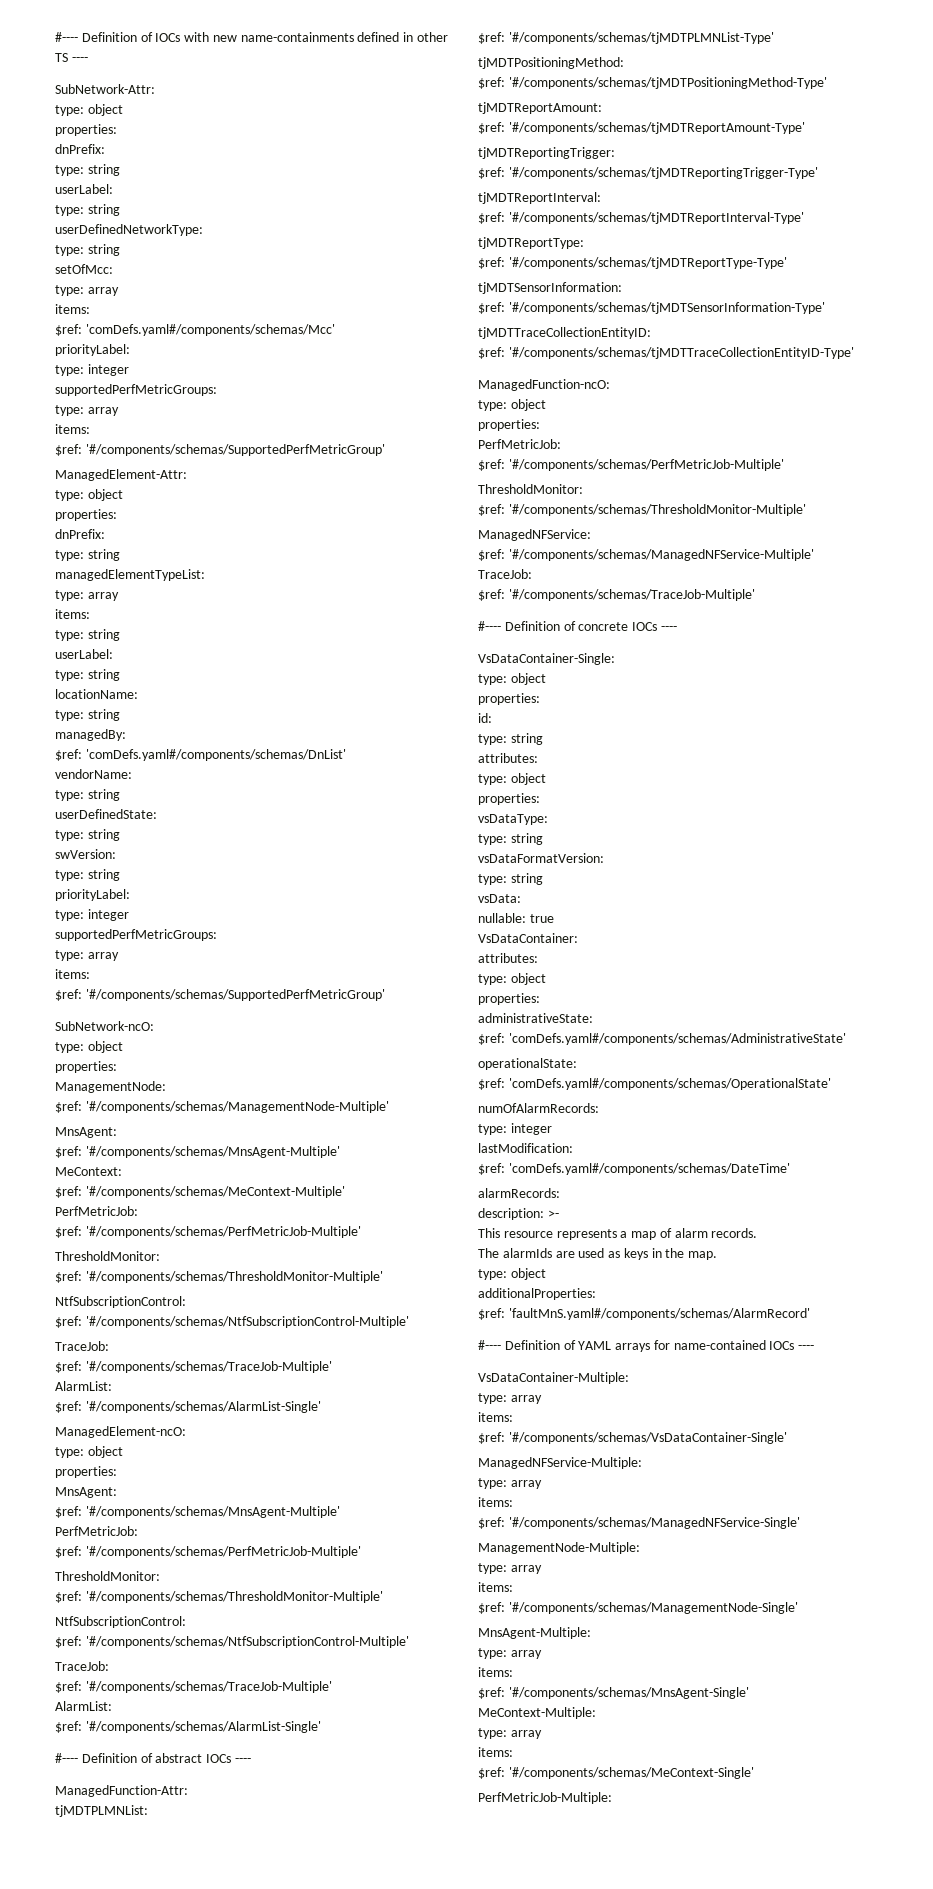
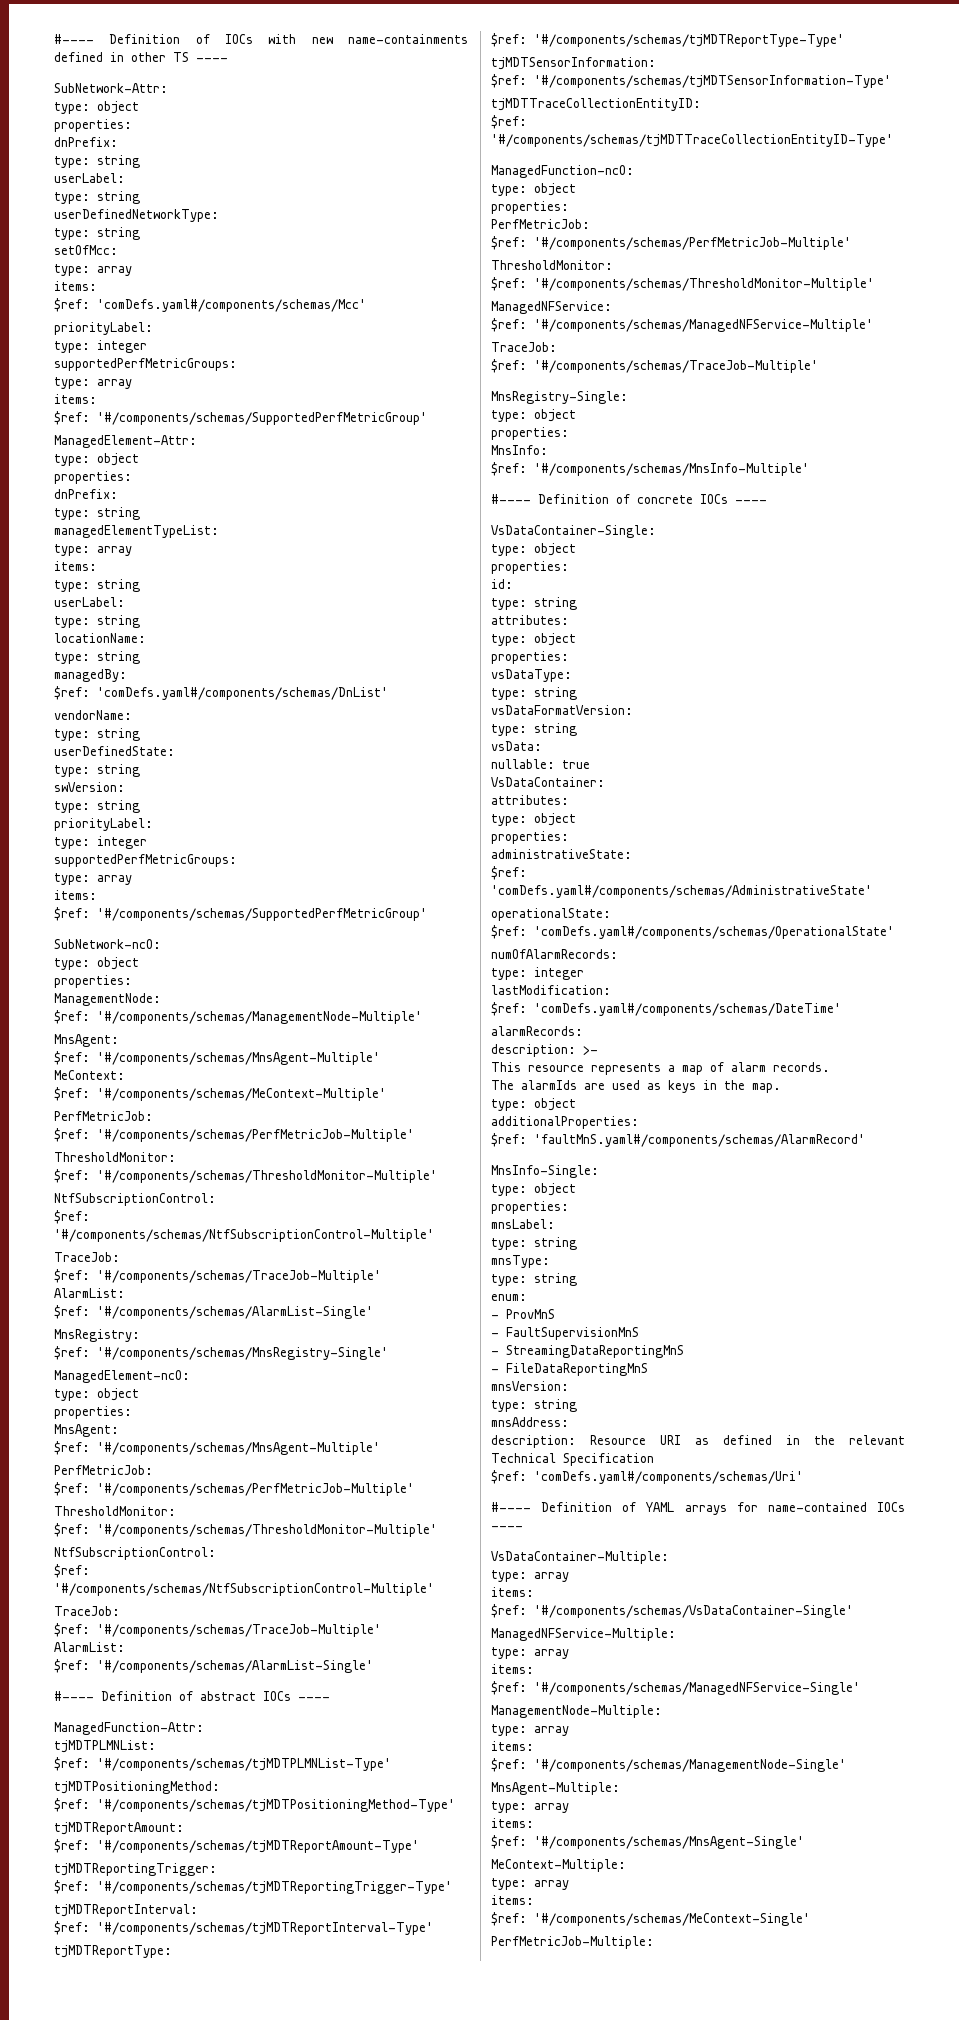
(321, 1407) none -> [54,1329,140,1342] [54,1346,388,1360] // MnsRegistry: // $ref: '#/components/schemas/MnsRegistry-Single'
(755, 595) none -> [491,391,628,404] [491,409,576,422] [491,427,569,440] [491,445,548,455] [491,462,809,476] // MnsRegistry-Single: // type: object // properties: // MnsInfo: // $ref: '#/components/schemas/MnsInfo-Multiple'
(810, 1314) none -> [491,1165,599,1178] [491,1183,576,1196] [491,1201,569,1214] [491,1219,555,1229] [491,1237,577,1250] [491,1255,550,1268] [491,1273,577,1286] [491,1294,527,1301] [491,1309,555,1319] [491,1327,639,1340] [491,1345,684,1358] [491,1363,648,1376] [491,1381,569,1391] [491,1399,577,1412] [491,1417,569,1427] [491,1435,905,1448] [491,1453,654,1466] [491,1470,803,1484] // MnsInfo-Single: // type: object // properties: // mnsLabel: // type: string // mnsType: // type: string // enum: // - ProvMnS // - FaultSupervisionMnS // - StreamingDataReportingMnS // - FileDataReportingMnS // mnsVersion: // type: string // mnsAddress: // description: Resource URI as defined in the relevant Technical Specification // $ref: 'comDefs.yaml#/components/schemas/Uri'

